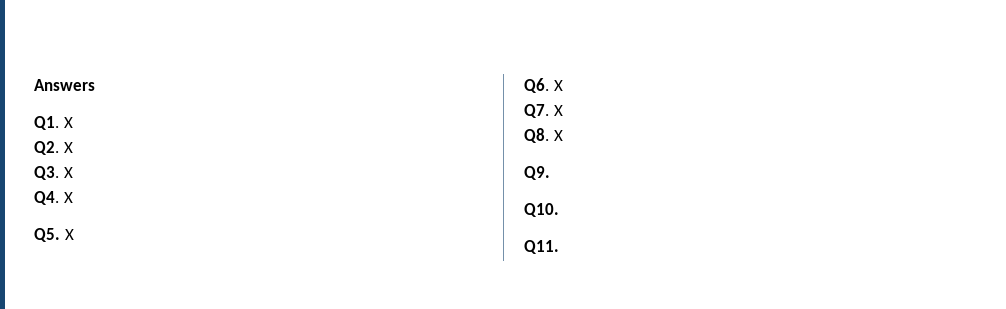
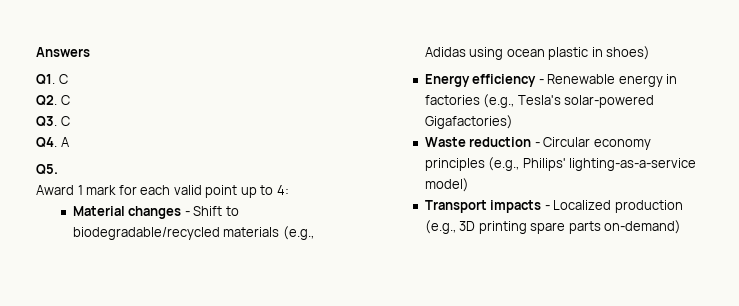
[63,117,73,128] X -> [58,74,68,84] C
[63,142,73,153] X -> [60,95,70,105] C
[63,167,73,178] X -> [60,116,70,126] C
[63,192,73,203] X -> [60,137,69,147] A
[64,229,74,240] [524,78,563,93] [524,104,563,118] [524,128,563,143] [524,166,550,180] [524,203,559,217] [524,240,559,254] X // Q6. X // Q7. X // Q8. X // Q9. // Q10. // Q11. -> [36,185,289,198] [72,206,239,219] [72,226,314,240] [424,46,651,60] [424,74,678,87] [424,94,655,108] [424,115,513,129] [424,137,651,150] [424,157,697,171] [424,178,469,192] [424,200,683,213] [424,220,682,234] // Award 1 mark for each valid point up to 4: // Material changes - Shift to biodegradable/recycled materials (e.g., Adidas using ocean plastic in shoes) // Energy efficiency - Renewable energy in factories (e.g., Tesla's solar-powered Gigafactories) // Waste reduction - Circular economy principles (e.g., Philips' lighting-as-a-service model) // Transport impacts - Localized production (e.g., 3D printing spare parts on-demand)

